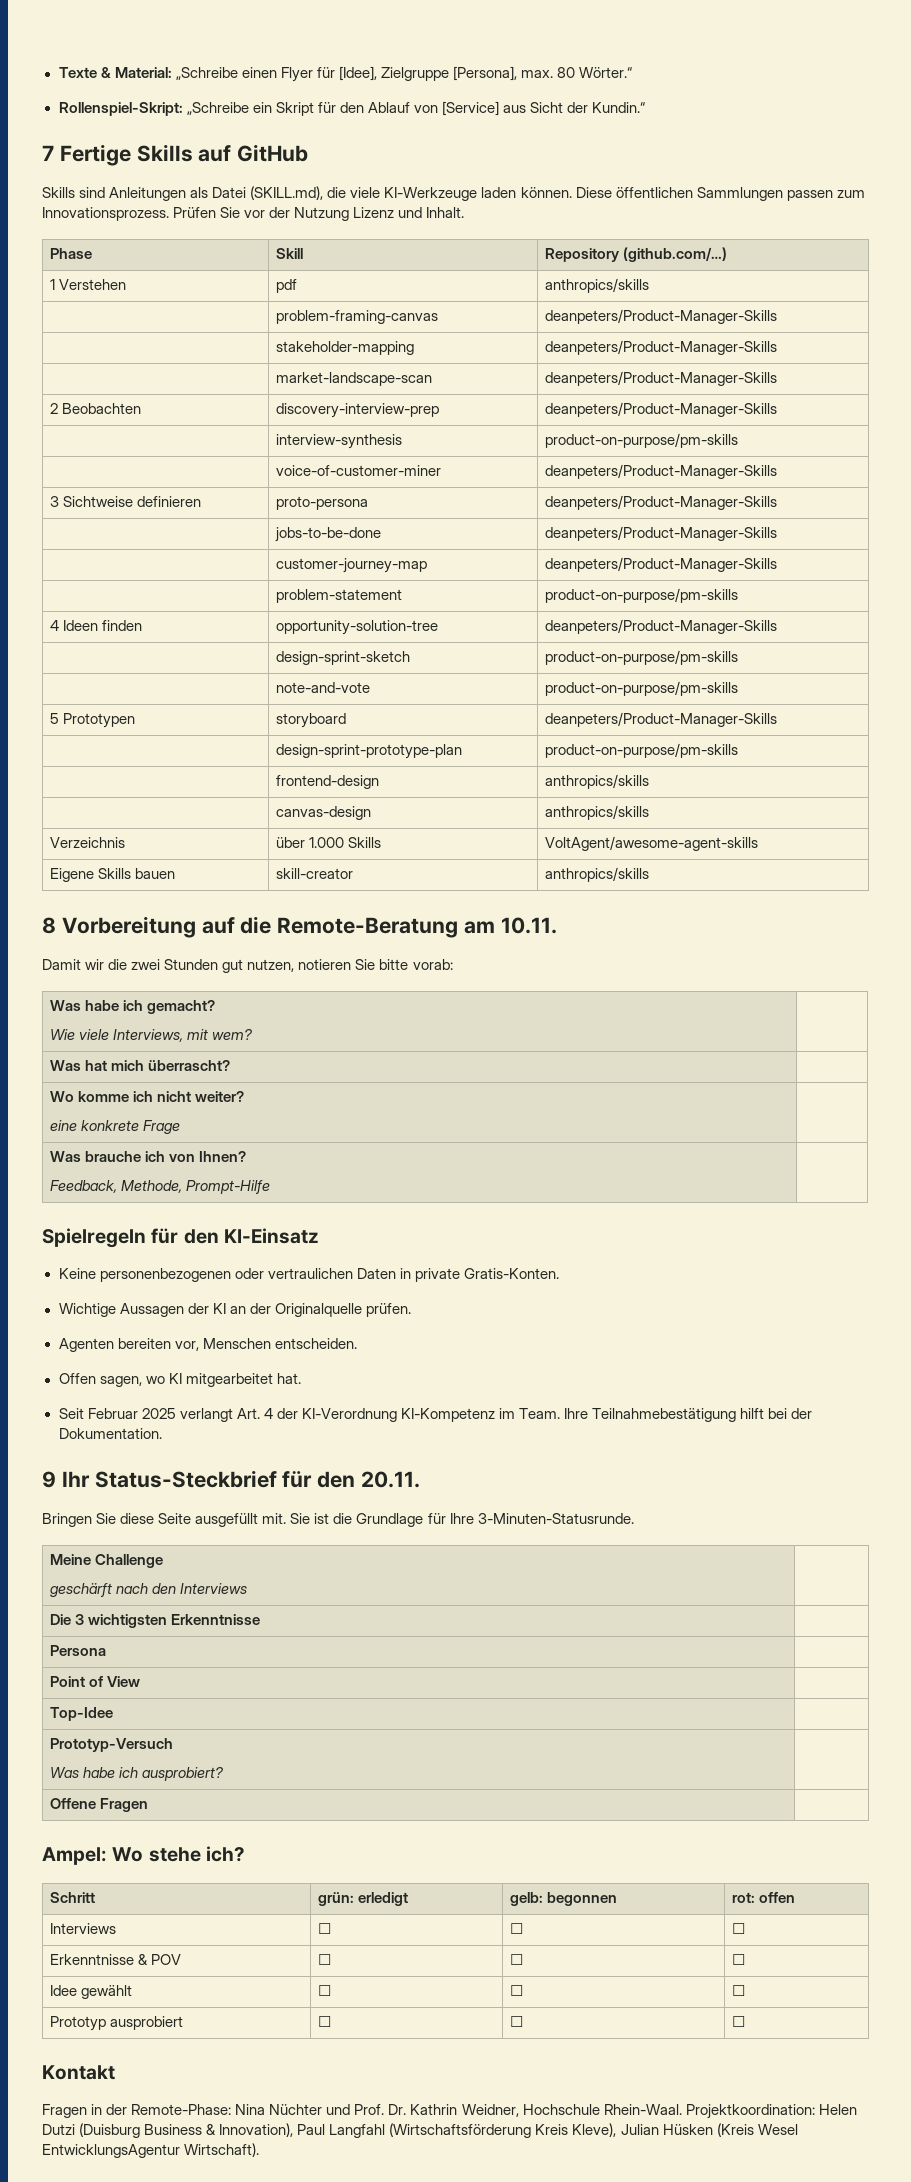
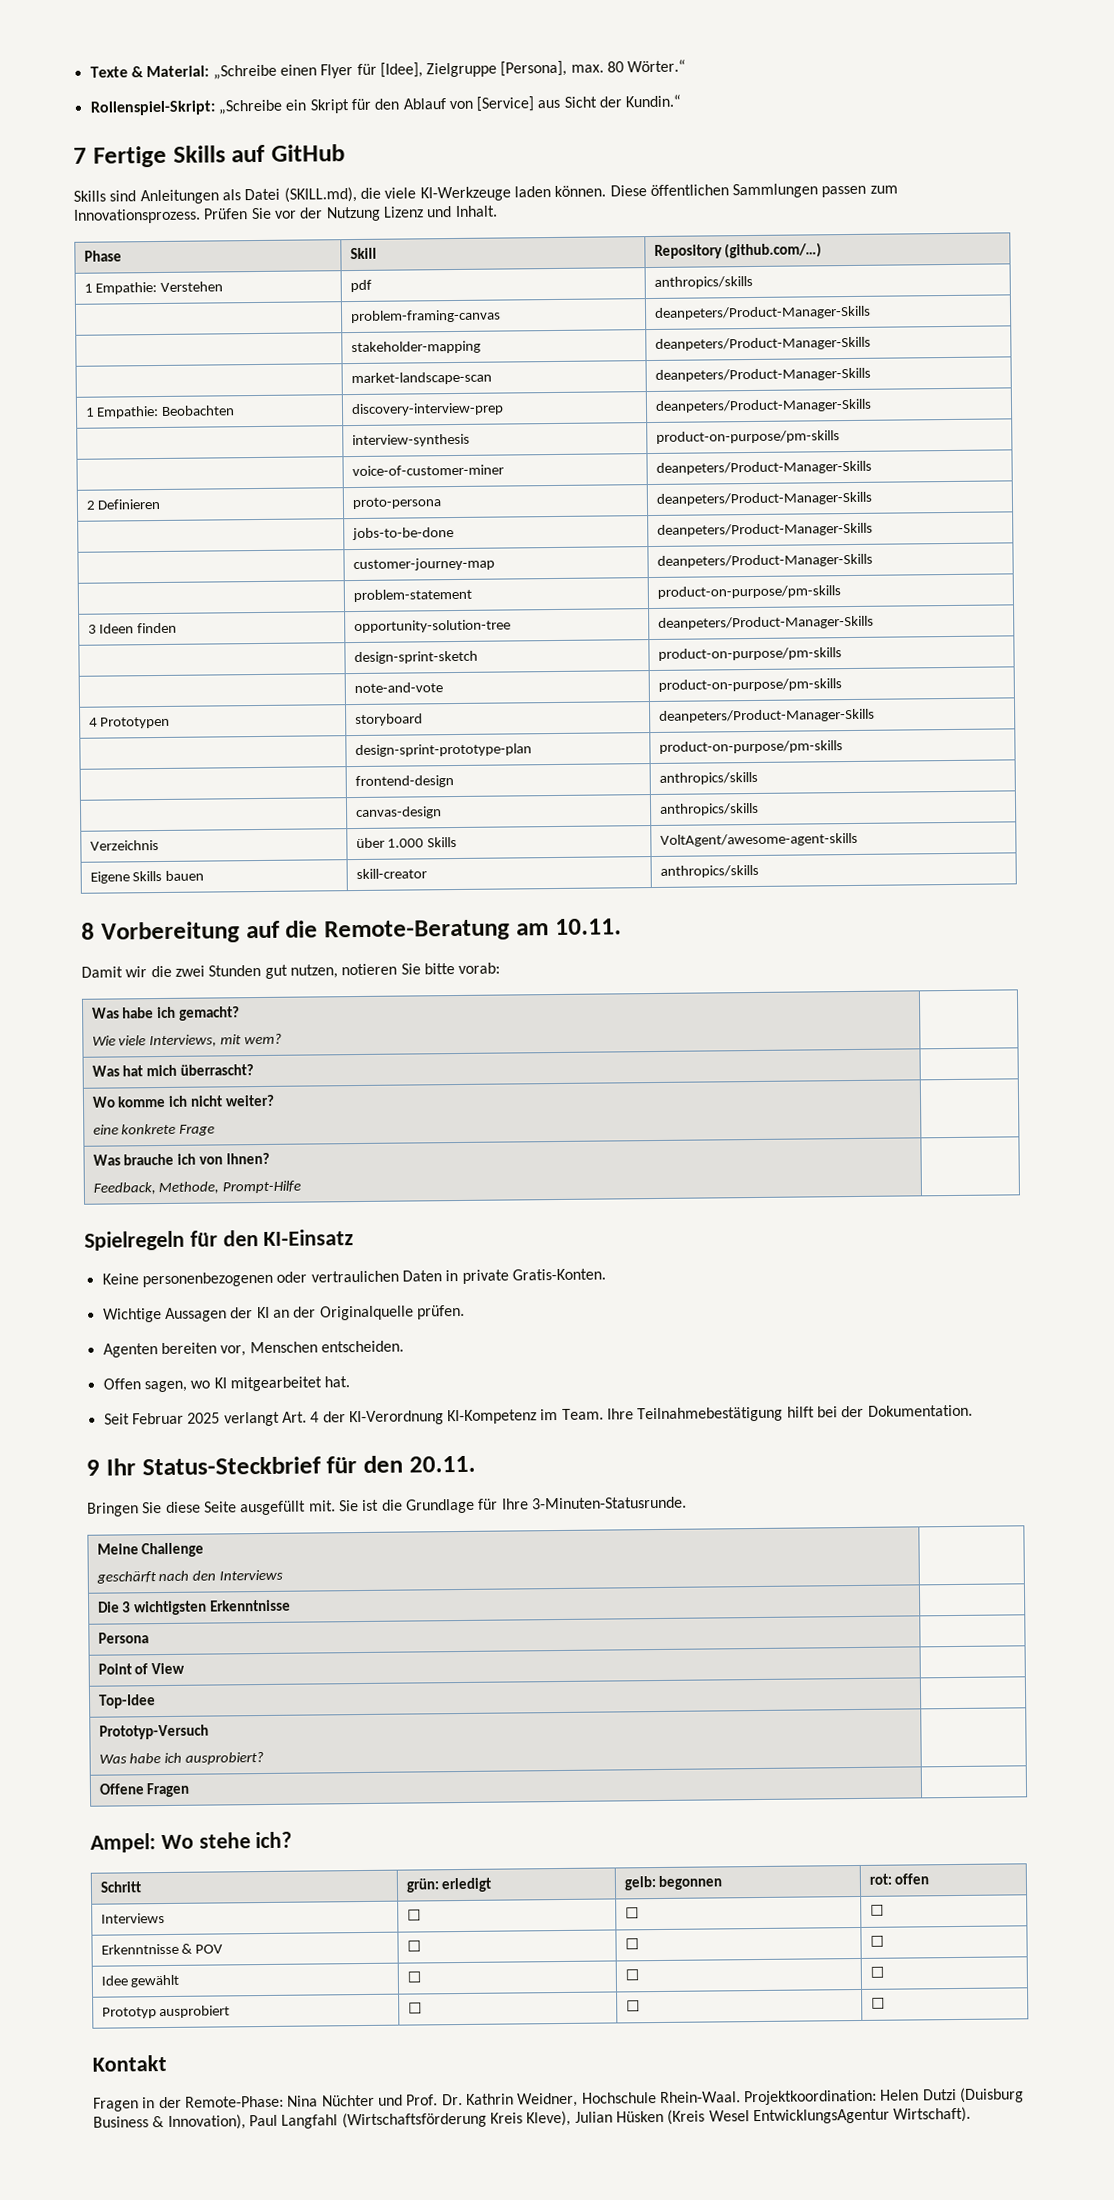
(55, 284) none -> [95,282,158,295] Empathie:
[49,403,58,414] 2 -> [84,405,160,419] 1 Empathie:
[49,496,201,507] 3 Sichtweise definieren -> [85,498,161,510] 2 Definieren
[49,620,59,631] 4 -> [87,624,97,634] 3
[49,713,59,724] 5 -> [88,717,98,727] 4

